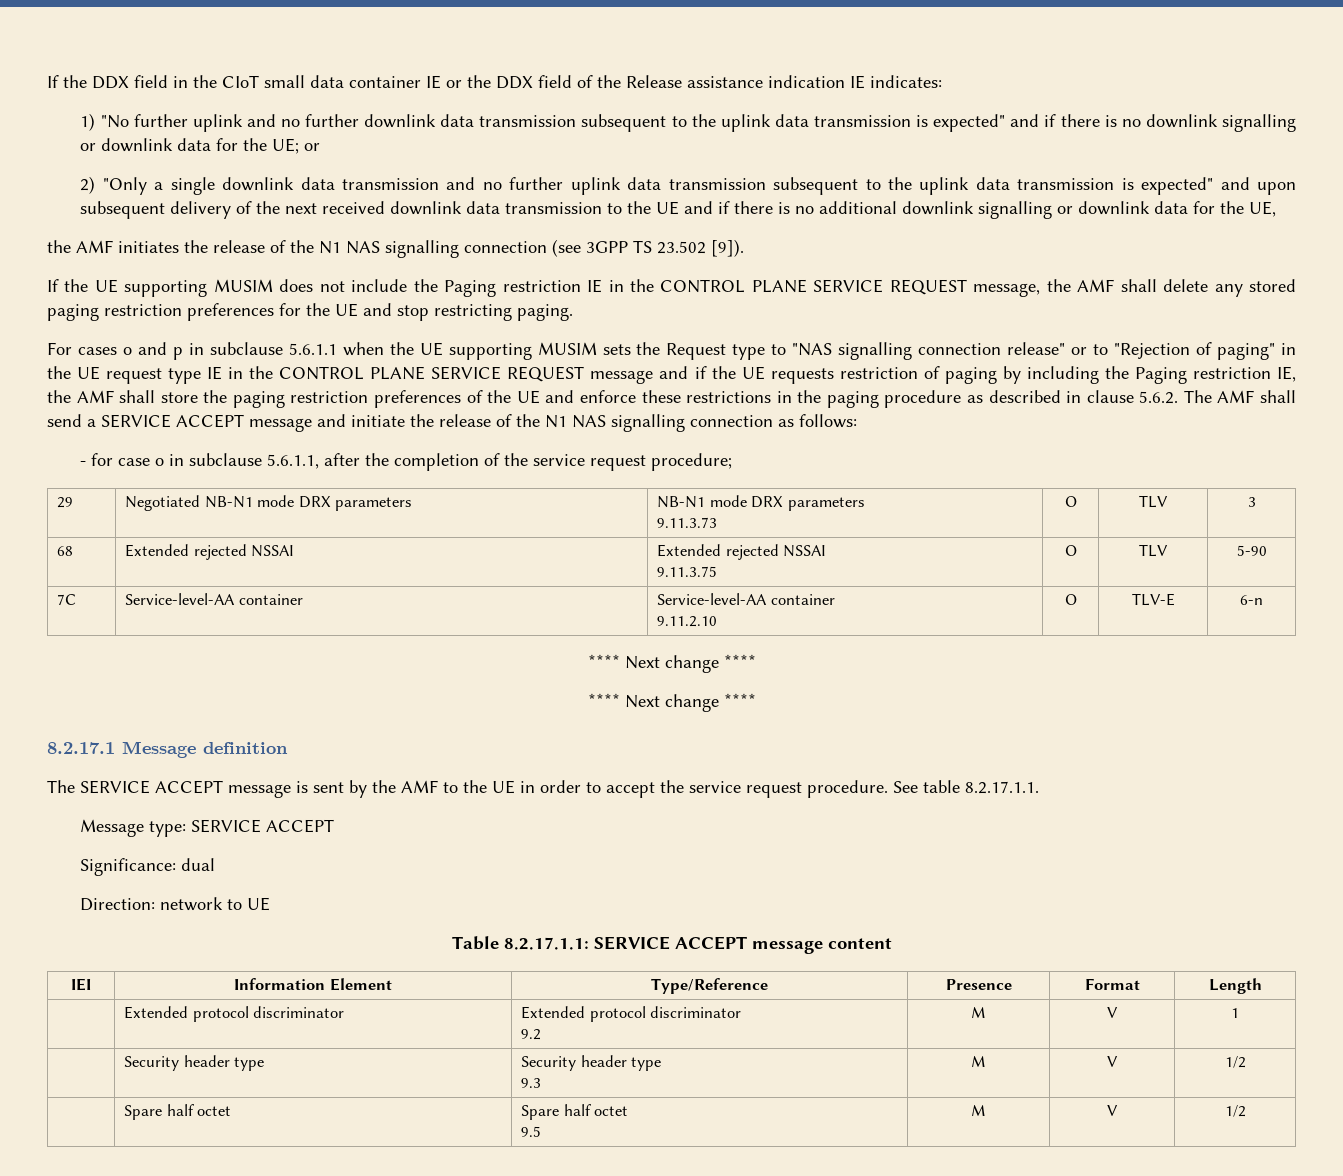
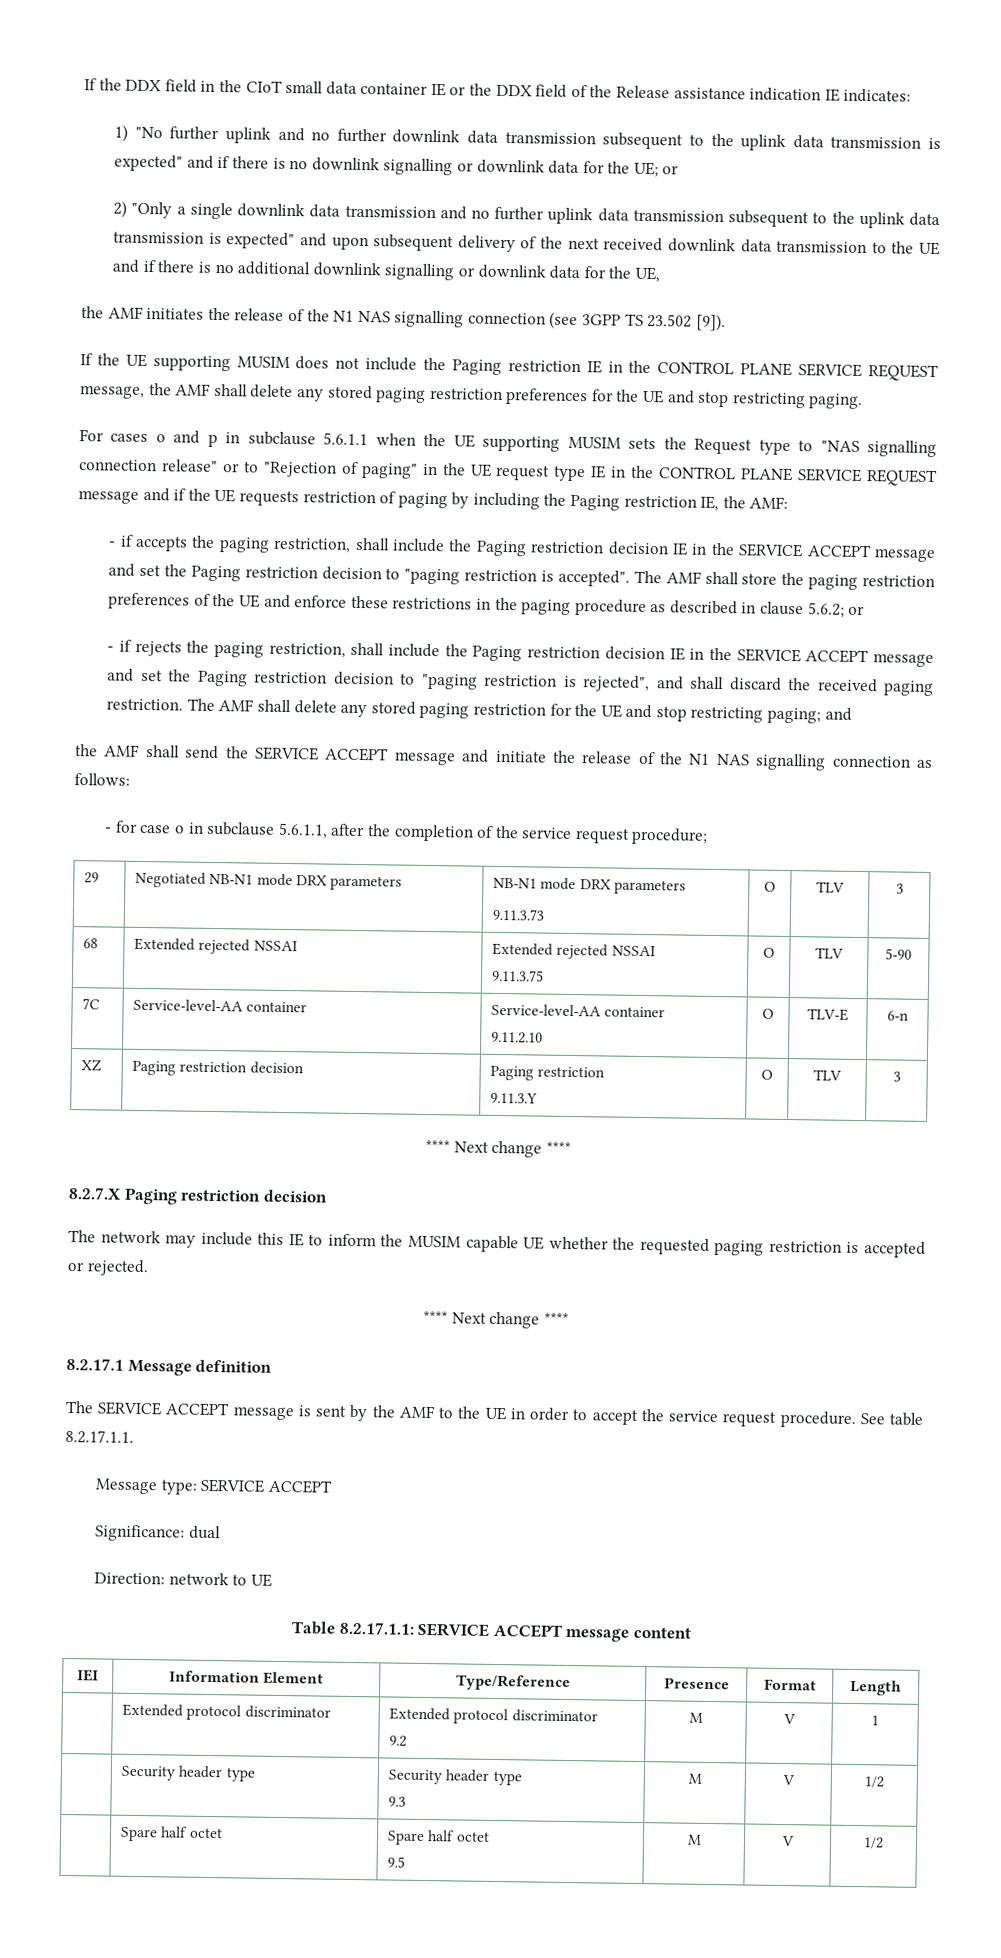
(71, 396) none -> [749,496,789,509] [109,534,936,563] [108,563,662,587] AMF: // - if accepts the paging restriction, shall include the Paging restriction decision IE in the SERVICE ACCEPT message and set the Paging restriction decision to "paging restriction is accepted". The
[1139,390,1297,404] [47,414,96,427] 5.6.2. The AMF shall send a -> [807,602,866,618] [107,639,934,668] [107,668,934,697] [106,698,852,724] [75,744,249,760] 5.6.2; or // - if rejects the paging restriction, shall include the Paging restriction decision IE in the SERVICE ACCEPT message and set the Paging restriction decision to "paging restriction is rejected", and shall discard the received paging restriction. The AMF shall delete any stored paging restriction for the UE and stop restricting paging; and // the AMF shall send the
[587,654,756,673] // **** Next change **** -> [81,1059,102,1072] [132,1060,304,1076] [490,1065,606,1081] [490,1092,538,1104] [761,1069,773,1080] [813,1069,842,1081] [892,1071,901,1082] [425,1139,571,1158] [68,1186,328,1205] [68,1229,926,1258] [67,1259,149,1277] // XZ | Paging restriction decision | Paging restriction // 9.11.3.Y | O | TLV | 3 // **** Next change **** // 8.2.7.X Paging restriction decision // The network may include this IE to inform the MUSIM capable UE whether the requested paging restriction is accepted or rejected.

